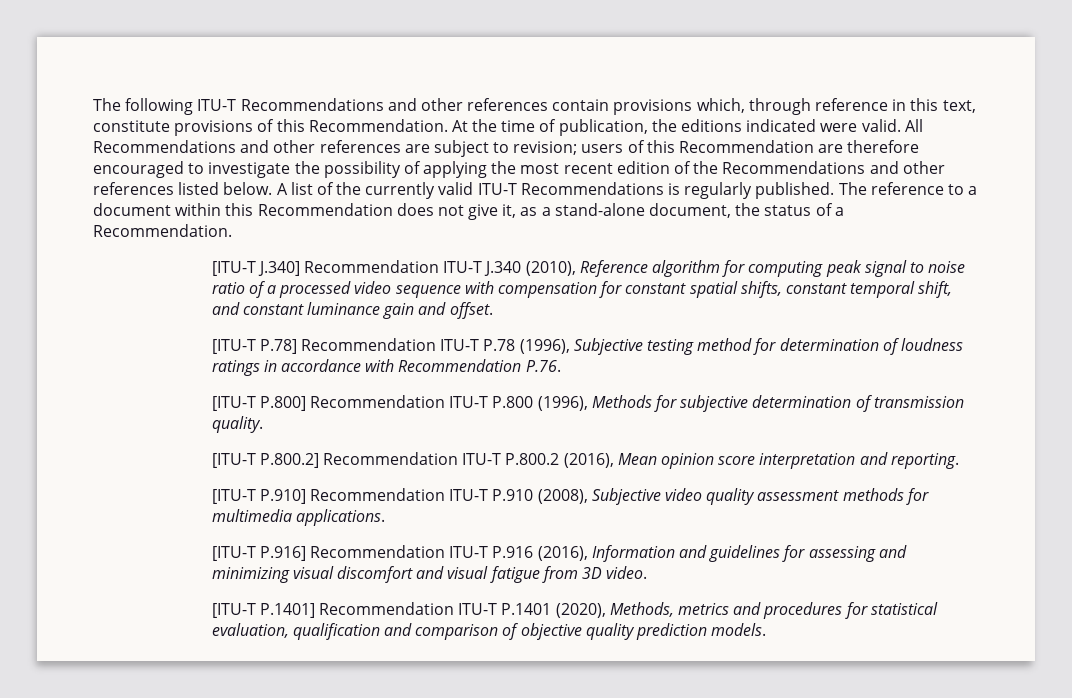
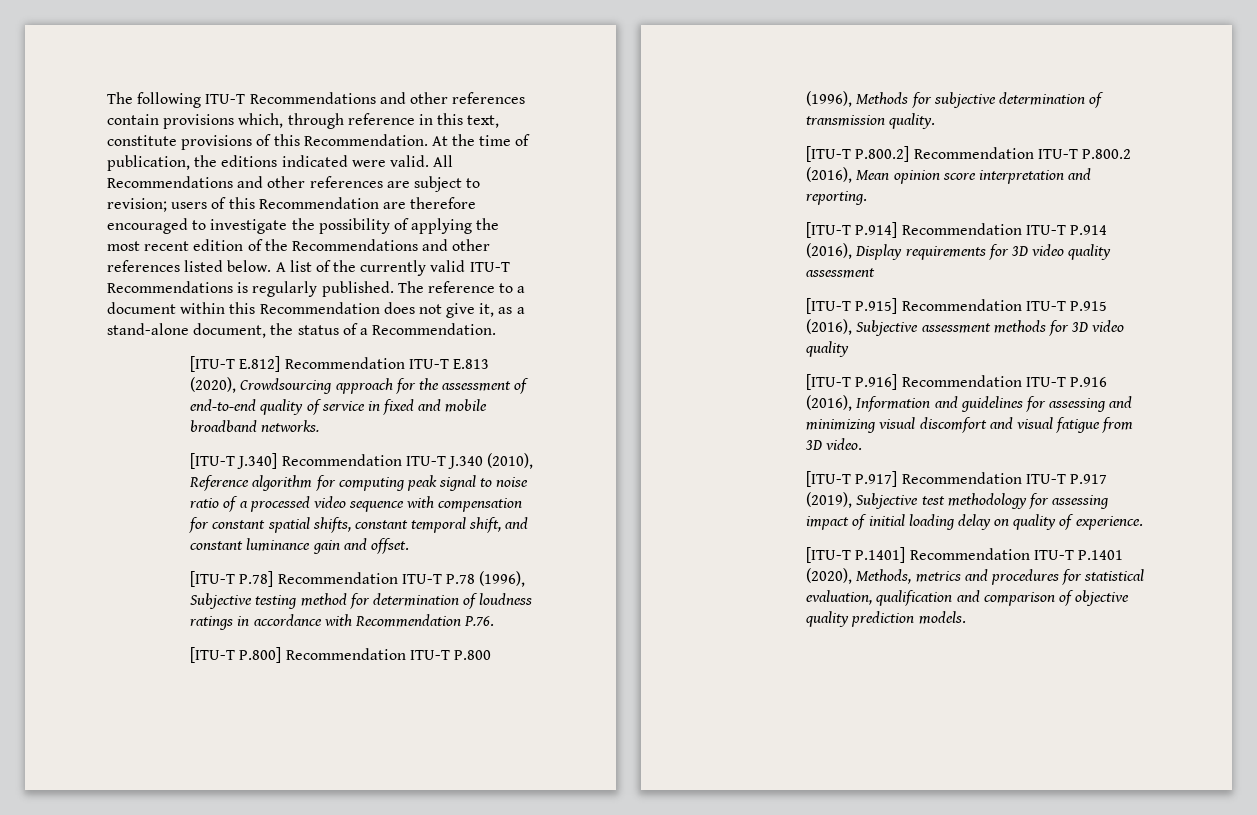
(232, 230) none -> [190,356,489,372] [190,377,530,394] [190,399,488,415] [190,420,320,432] // [ITU-T E.812] Recommendation ITU-T E.813 (2020), Crowdsourcing approach for the assessment of end-to-end quality of service in fixed and mobile broadband networks.
[259,488,929,505] [211,509,385,526] P.910] Recommendation ITU-T P.910 (2008), Subjective video quality assessment methods for multimedia applications. -> [855,222,1107,238] [806,243,1112,260] [806,268,876,278] [806,298,1107,314] [806,319,1125,336] [806,341,850,357] P.914] Recommendation ITU-T P.914 (2016), Display requirements for 3D video quality assessment // [ITU-T P.915] Recommendation ITU-T P.915 (2016), Subjective assessment methods for 3D video quality
(648, 572) none -> [806,471,1107,487] [806,492,1110,509] [806,514,1143,530] // [ITU-T P.917] Recommendation ITU-T P.917 (2019), Subjective test methodology for assessing impact of initial loading delay on quality of experience.

